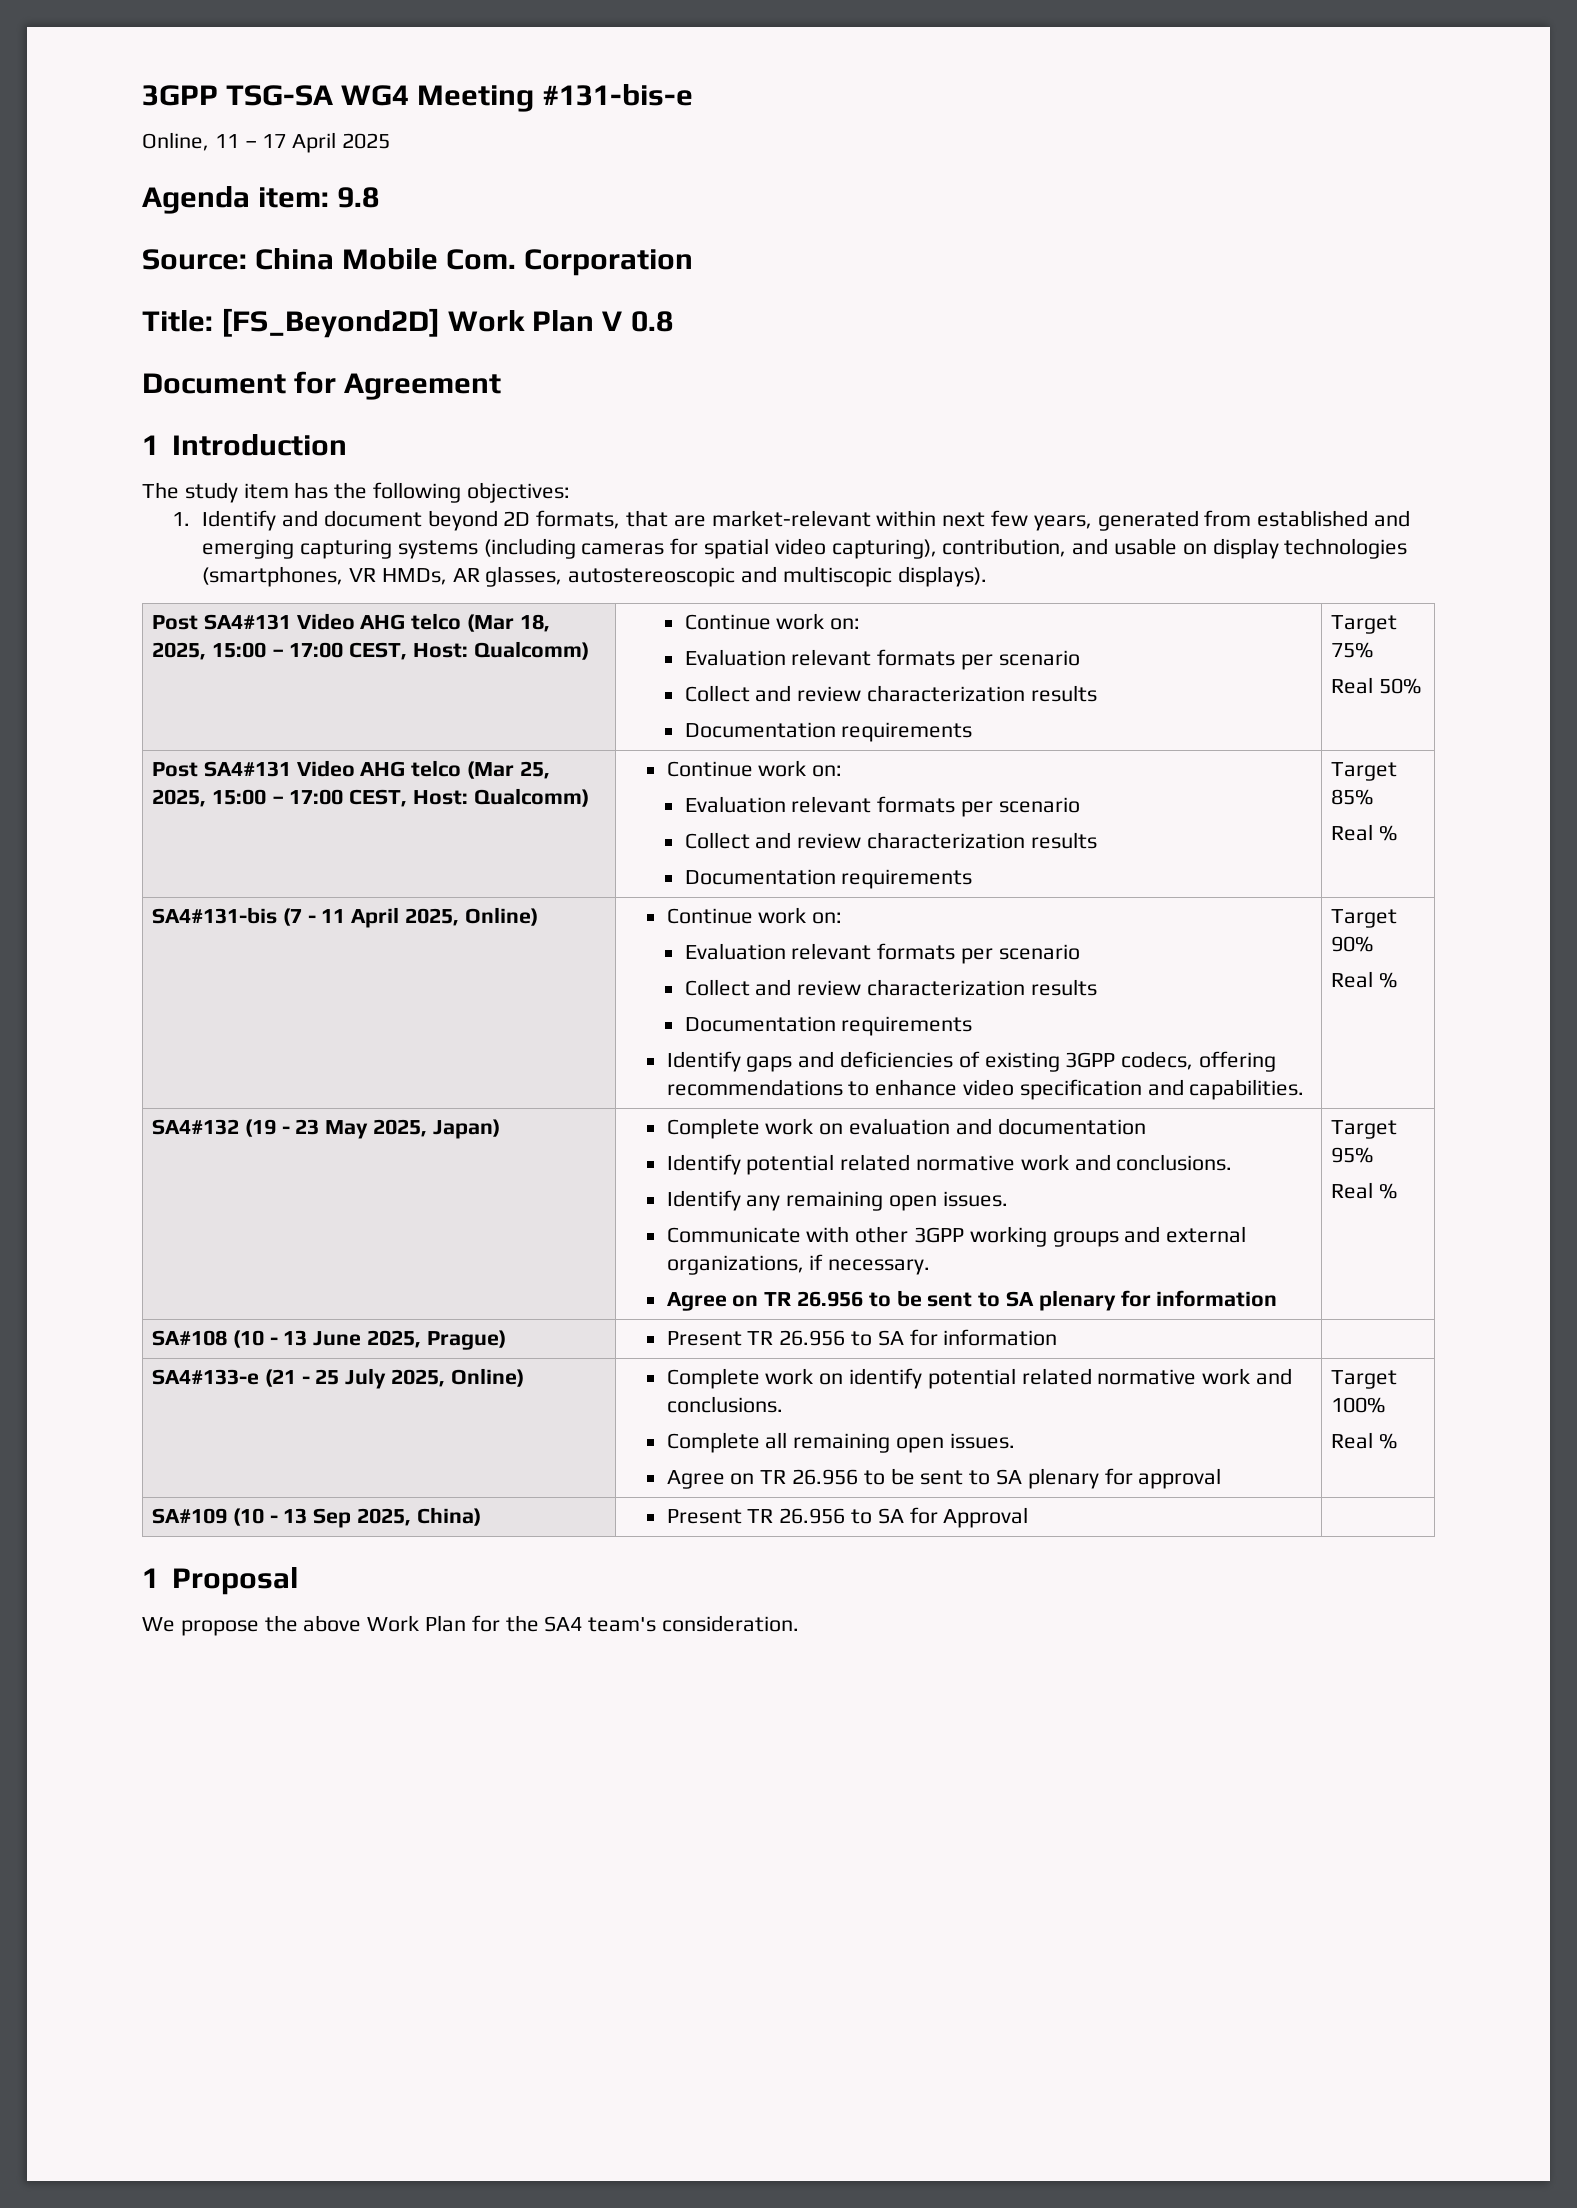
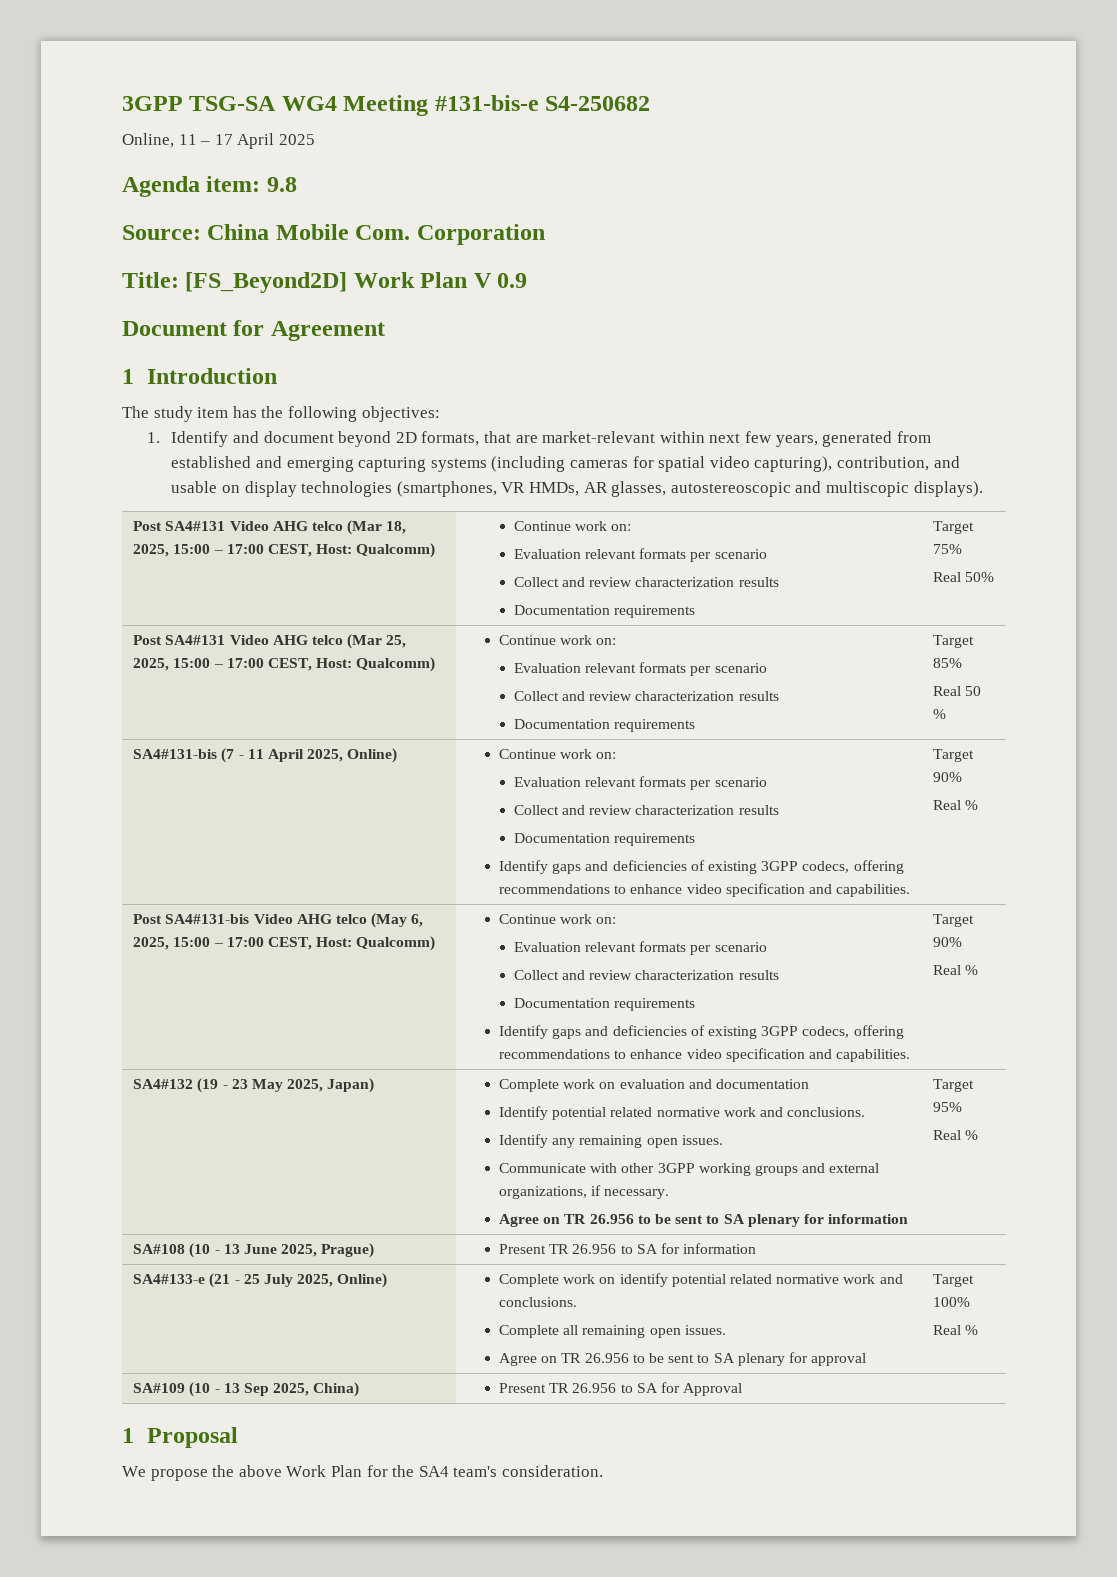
(694, 95) none -> [545,96,651,111] S4-250682
[630,311,673,332] 0.8 -> [497,273,528,288] 0.9
(1373, 832) none -> [965,686,982,696] 50
(1397, 980) none -> [133,913,424,928] [133,936,436,951] [499,914,617,924] [513,941,767,955] [513,970,779,980] [513,998,696,1011] [499,1025,904,1039] [499,1048,911,1062] [933,914,975,927] [933,937,963,947] [933,965,979,975] // Post SA4#131-bis Video AHG telco (May 6, 2025, 15:00 – 17:00 CEST, Host: Qualcomm) | Continue work on: // Evaluation relevant formats per scenario // Collect and review characterization results // Documentation requirements // Identify gaps and deficiencies of existing 3GPP codecs, offering recommendations to enhance video specification and capabilities. | Target 90% // Real %

